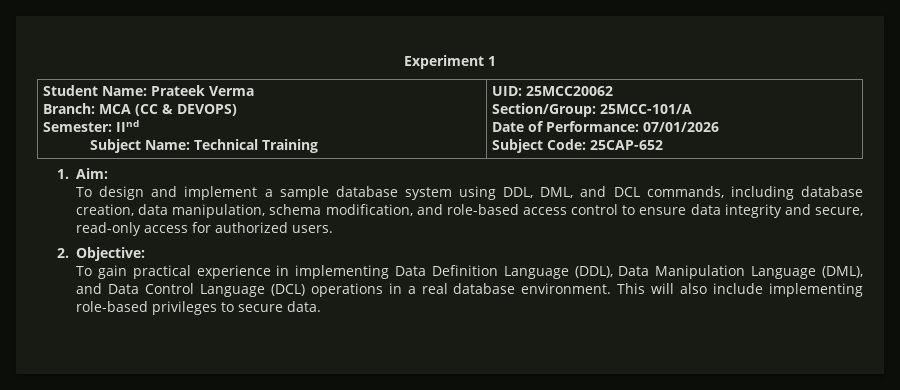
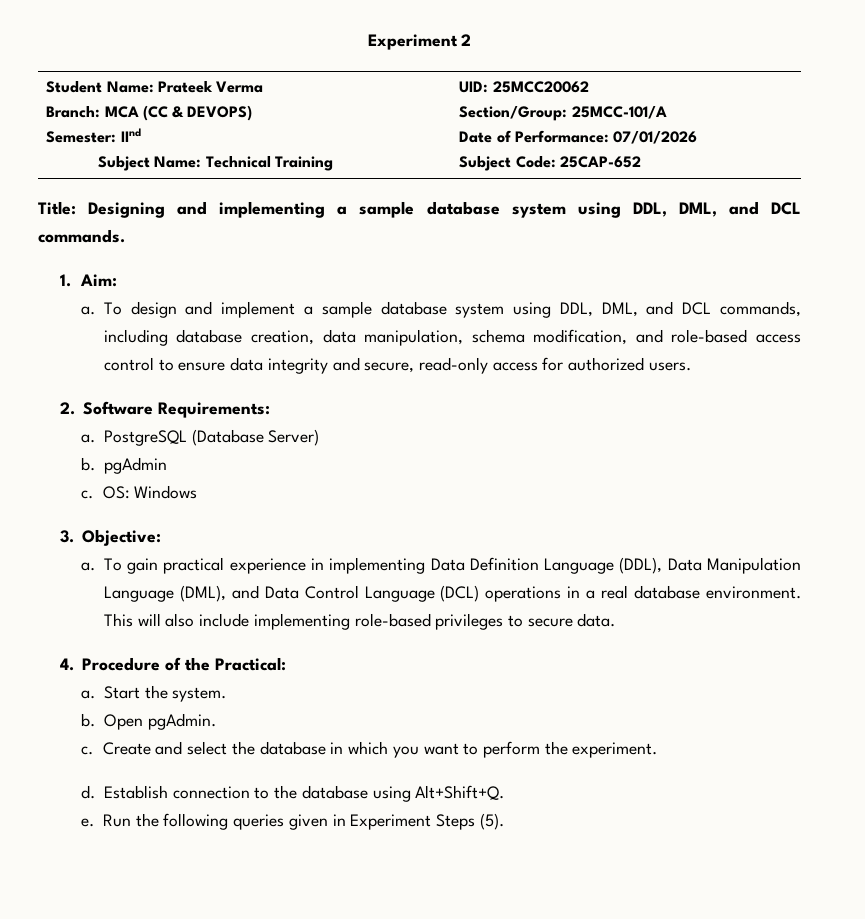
[404,55,496,69] Experiment 1 -> [367,34,472,50] Experiment 2
(664, 145) none -> [38,201,802,218] [38,229,125,243] // Title: Designing and implementing a sample database system using DDL, DML, and DCL commands.
(109, 173) none -> [81,306,96,315] a.
(69, 253) none -> [83,401,271,418] [81,429,320,446] [81,457,167,474] [81,485,198,499] [59,530,74,543] Software Requirements: // a. PostgreSQL (Database Server) // b. pgAdmin // c. OS: Windows // 3.
(146, 254) none -> [81,562,96,571] a.
(322, 306) none -> [59,657,286,671] [81,685,227,702] [81,713,216,730] [81,741,658,758] [81,785,505,802] [81,813,504,830] // 4. Procedure of the Practical: // a. Start the system. // b. Open pgAdmin. // c. Create and select the database in which you want to perform the experiment. // d. Establish connection to the database using Alt+Shift+Q. // e. Run the following queries given in Experiment Steps (5).

